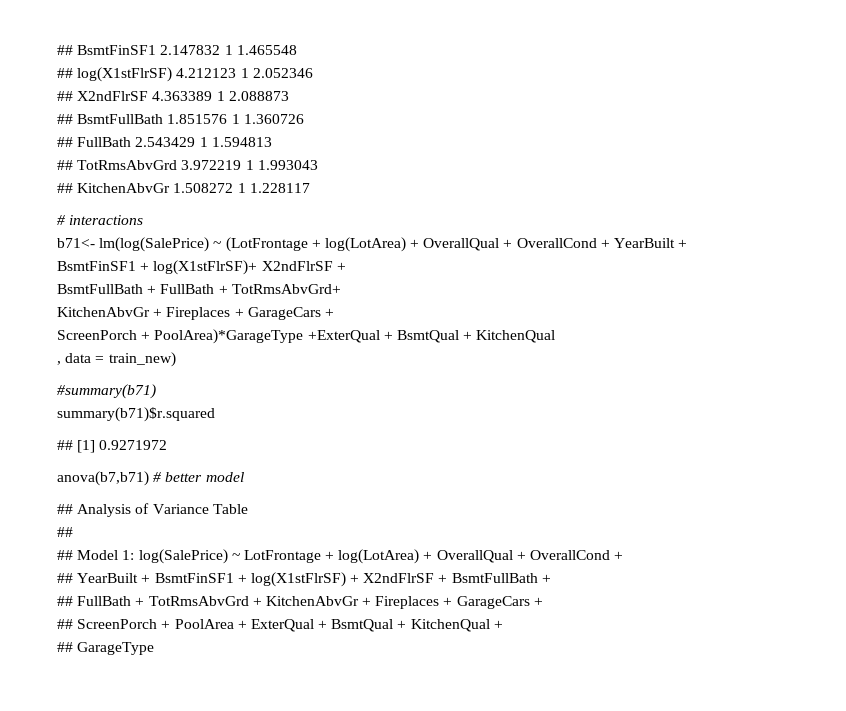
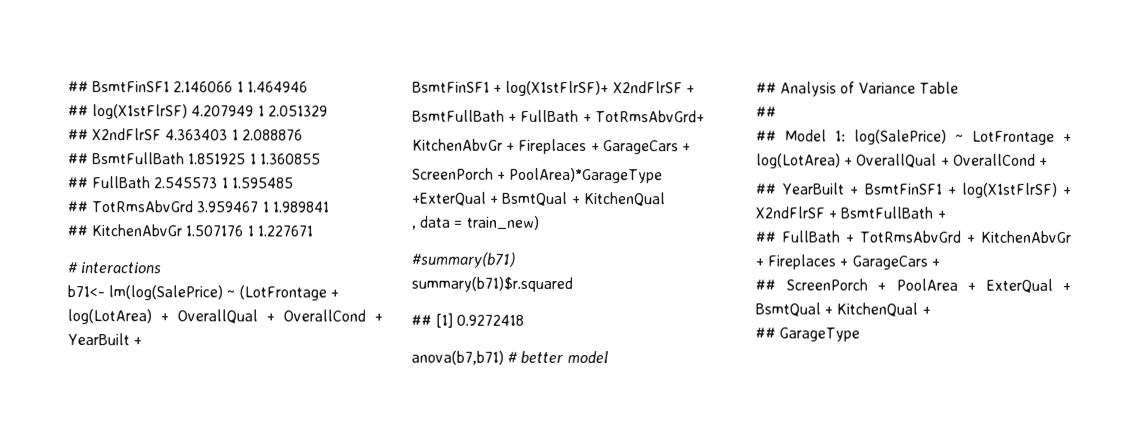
[160,45,297,55] 2.147832 1 1.465548 -> [173,81,308,93] 2.146066 1 1.464946
[176,68,313,78] 4.212123 1 2.052346 -> [191,105,328,117] 4.207949 1 2.051329
[152,91,289,101] 4.363389 1 2.088873 -> [165,129,303,141] 4.363403 1 2.088876
[167,114,304,124] [57,137,272,147] 1.851576 1 1.360726 // ## FullBath 2.543429 1 1.594813 -> [188,153,321,165] [68,176,294,189] 1.851925 1 1.360855 // ## FullBath 2.545573 1 1.595485
[181,160,318,170] 3.972219 1 1.993043 -> [197,201,330,213] 3.959467 1 1.989841
[173,183,310,193] 1.508272 1 1.228117 -> [185,225,313,237] 1.507176 1 1.227671
[99,440,168,450] 0.9271972 -> [456,314,525,326] 0.9272418

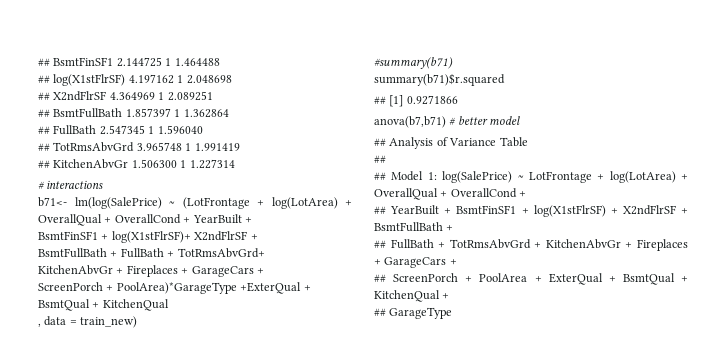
[173,81,308,93] 2.146066 1 1.464946 -> [116,57,220,67] 2.144725 1 1.464488
[191,105,328,117] 4.207949 1 2.051329 -> [128,74,232,84] 4.197162 1 2.048698
[165,129,303,141] 4.363403 1 2.088876 -> [109,91,213,101] 4.364969 1 2.089251
[188,153,321,165] [68,176,294,189] 1.851925 1 1.360855 // ## FullBath 2.545573 1 1.595485 -> [125,108,229,118] [38,125,203,135] 1.857397 1 1.362864 // ## FullBath 2.547345 1 1.596040
[197,201,330,213] 3.959467 1 1.989841 -> [136,142,240,151] 3.965748 1 1.991419
[185,225,313,237] 1.507176 1 1.227671 -> [131,159,235,169] 1.506300 1 1.227314
[456,314,525,326] 0.9272418 -> [406,95,458,105] 0.9271866

